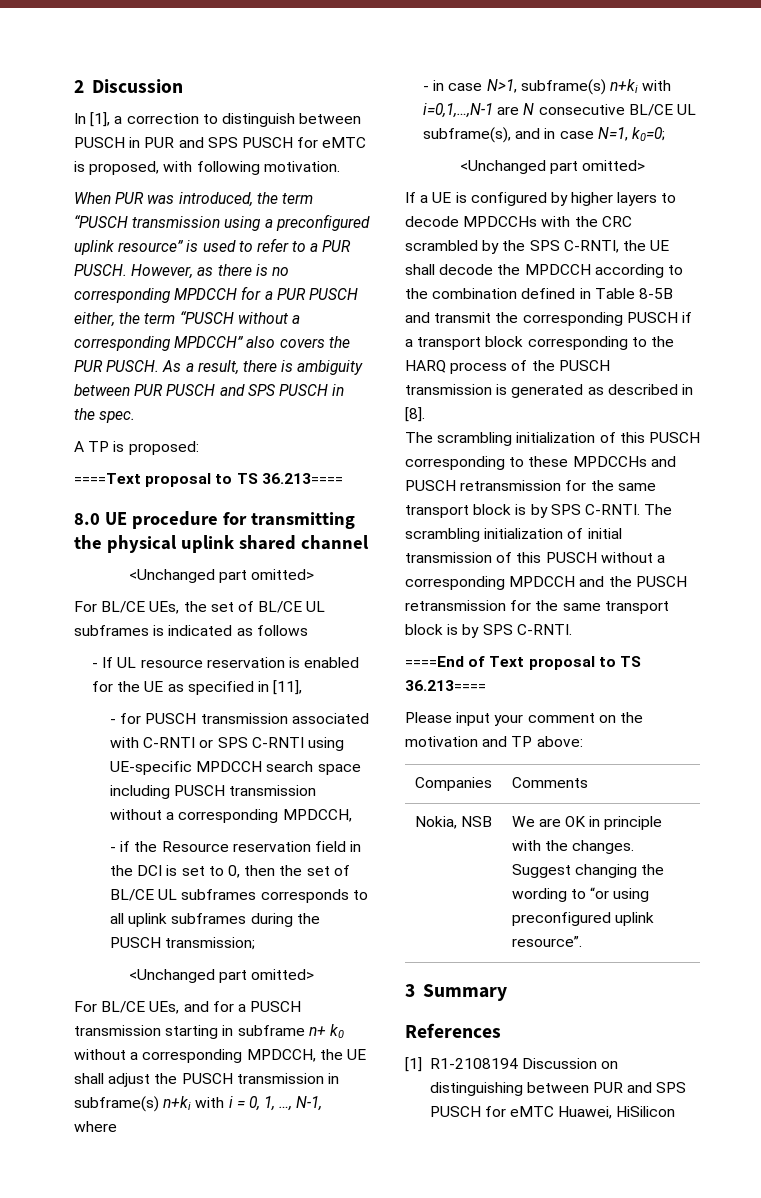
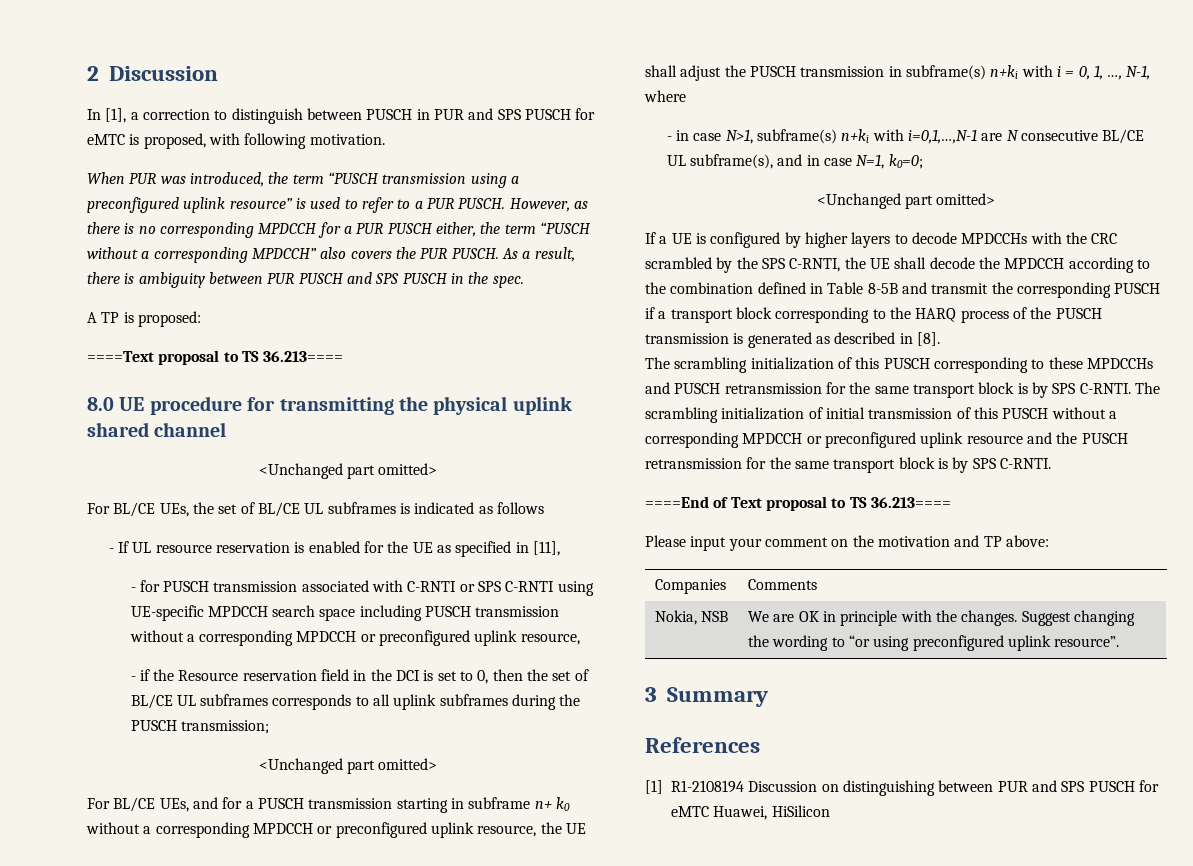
[282,809,352,822] MPDCCH, -> [296,630,580,646] MPDCCH or preconfigured uplink resource,
[246,1049,316,1062] MPDCCH, -> [252,822,537,838] MPDCCH or preconfigured uplink resource,
(576, 581) none -> [806,432,1023,448] or preconfigured uplink resource

